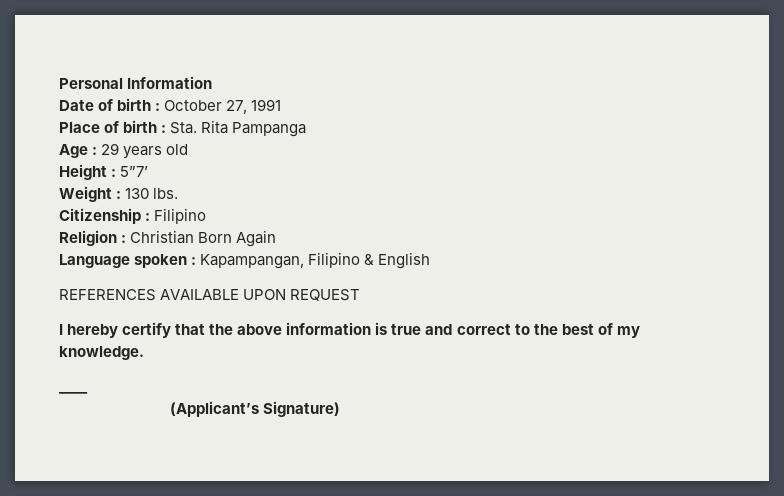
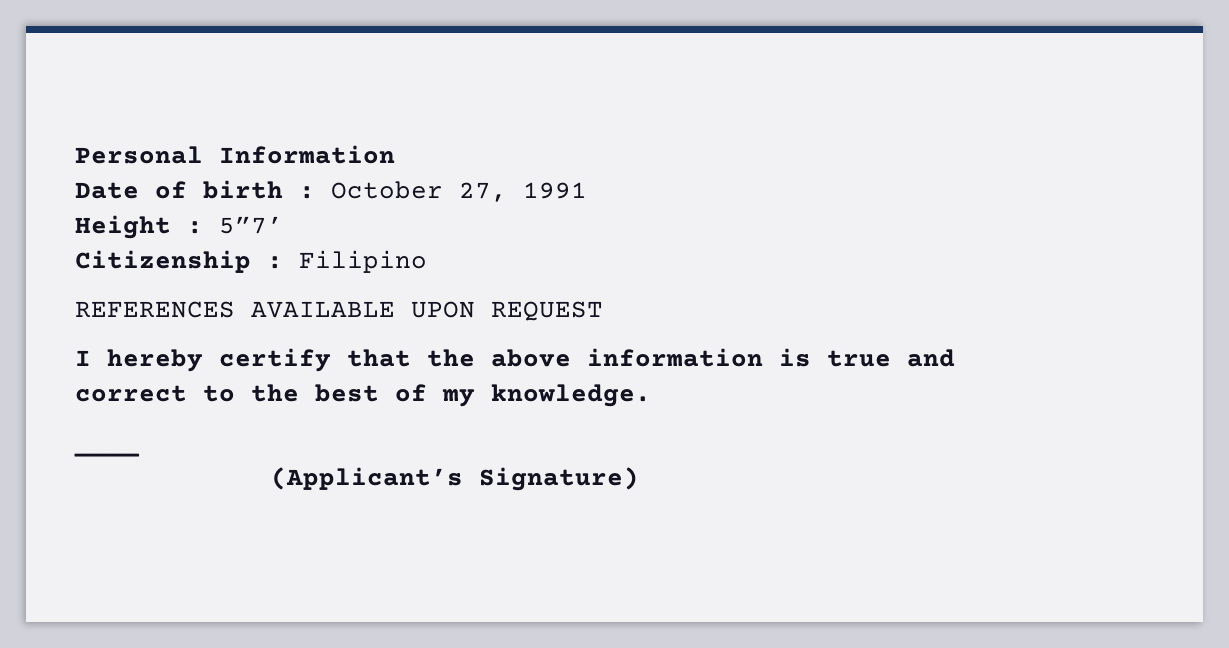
[59,120,307,137] [59,143,189,159] // Place of birth : Sta. Rita Pampanga // Age : 29 years old -> (587, 190) none
[59,186,179,202] // Weight : 130 lbs. -> (283, 225) none
[59,230,277,247] [59,252,431,269] // Religion : Christian Born Again // Language spoken : Kapampangan, Filipino & English -> (427, 261) none

